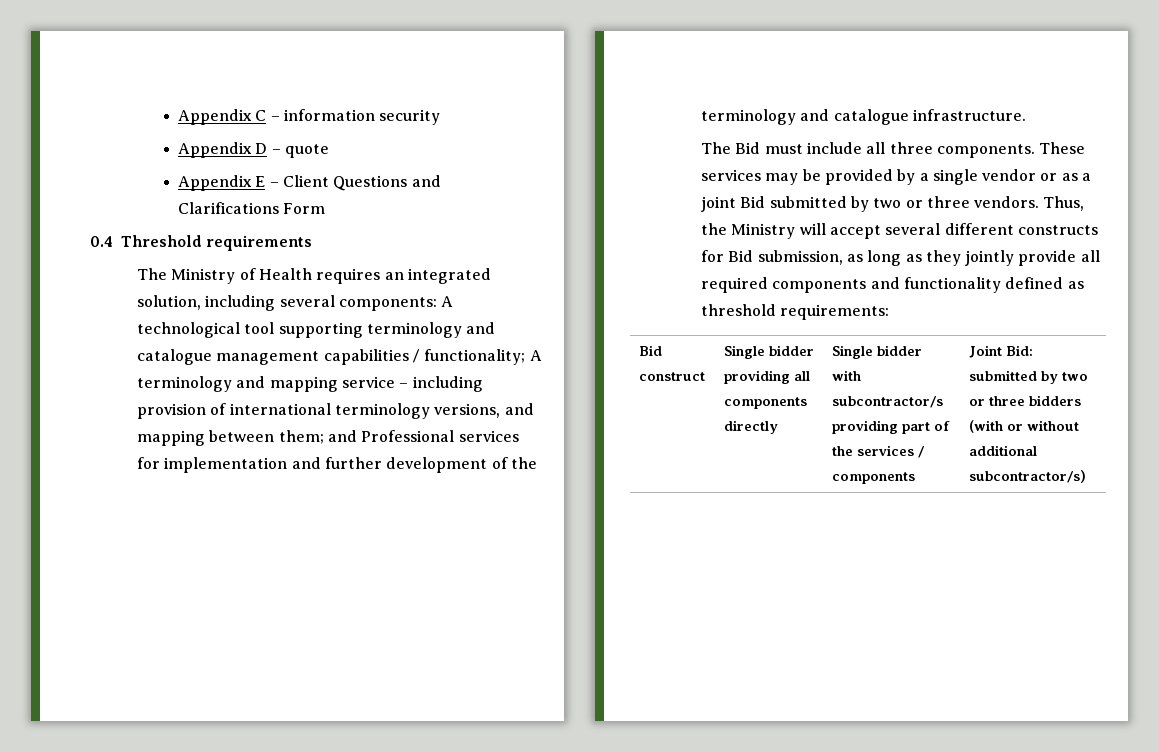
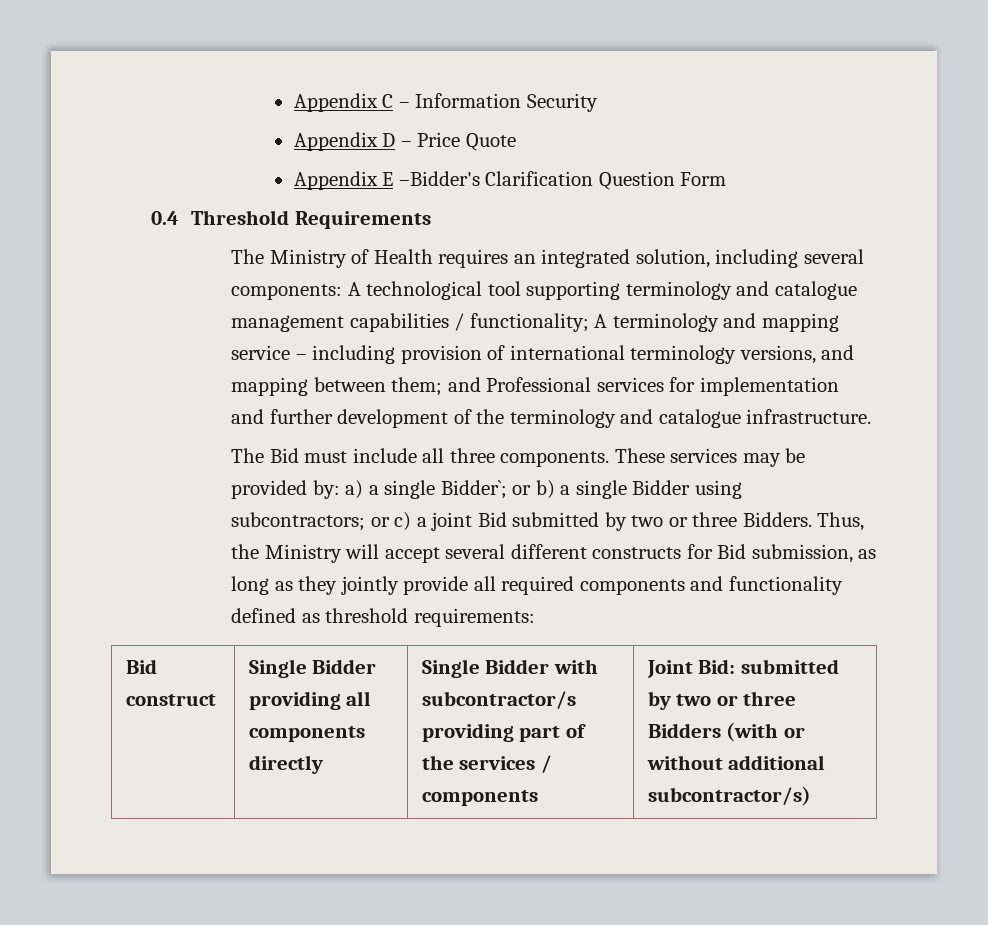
[284,109,441,125] information security -> [415,93,598,112] Information Security
[285,144,330,158] quote -> [417,132,516,151] Price Quote
[269,175,441,191] [178,202,280,214] – Client Questions and Clarifications -> [398,171,675,190] –Bidder's Clarification Question
[205,235,312,251] requirements -> [294,211,431,229] Requirements
[897,169,1078,185] by a single vendor or as -> [312,480,742,499] [230,512,412,531] by: a) a single Bidder`; or b) a single Bidder using subcontractors; or c)
[974,196,1040,208] vendors. -> [742,512,812,527] Bidders.
[769,345,815,356] bidder -> [312,659,377,674] Bidder
[877,345,923,356] bidder -> [485,659,550,674] Bidder
[1029,395,1082,406] bidders -> [647,723,721,738] Bidders

